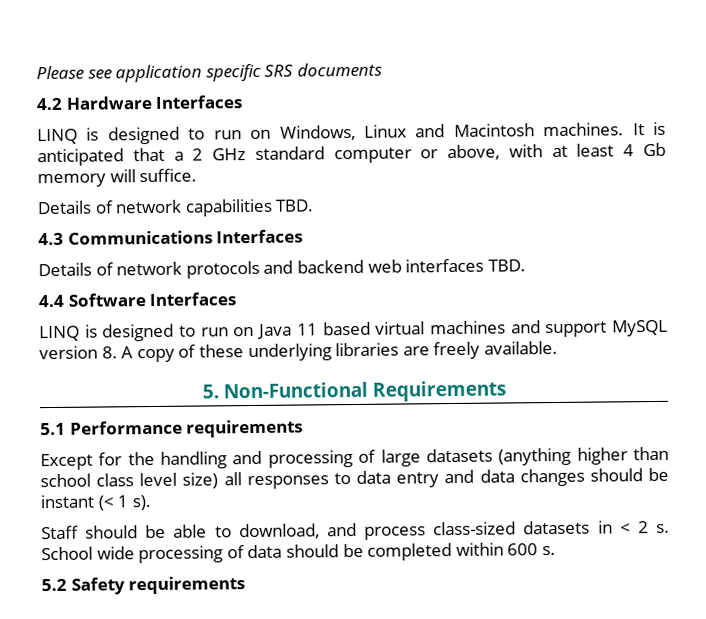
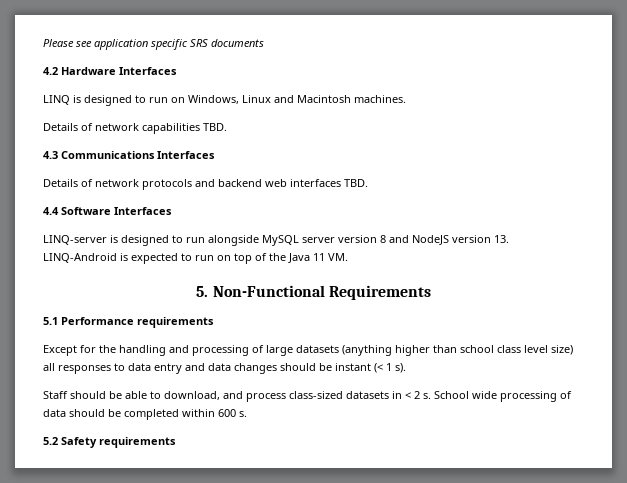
[632,121,666,136] [37,142,666,167] [37,168,198,188] It is anticipated that a 2 GHz standard computer or above, with at least 4 Gb memory will suffice. -> (406, 99) none
[39,319,668,342] [39,340,558,363] LINQ is designed to run on Java 11 based virtual machines and support MySQL version 8. A copy of these underlying libraries are freely available. -> [43,235,509,246] [43,253,348,264] LINQ-server is designed to run alongside MySQL server version 8 and NodeJS version 13. LINQ-Android is expected to run on top of the Java 11 VM.

